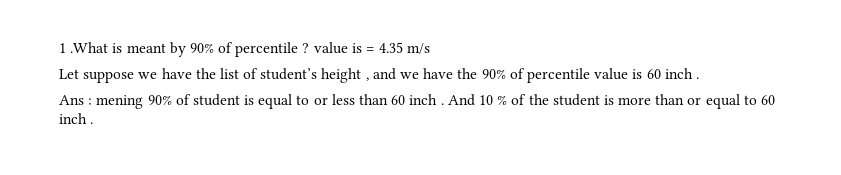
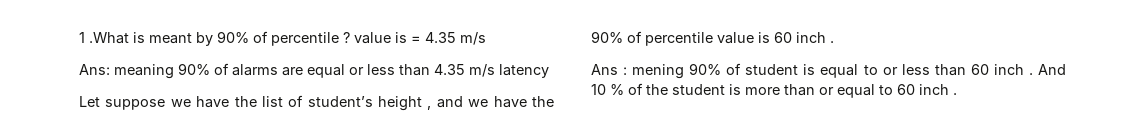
(431, 48) none -> [79,63,549,79] // Ans: meaning 90% of alarms are equal or less than 4.35 m/s latency

